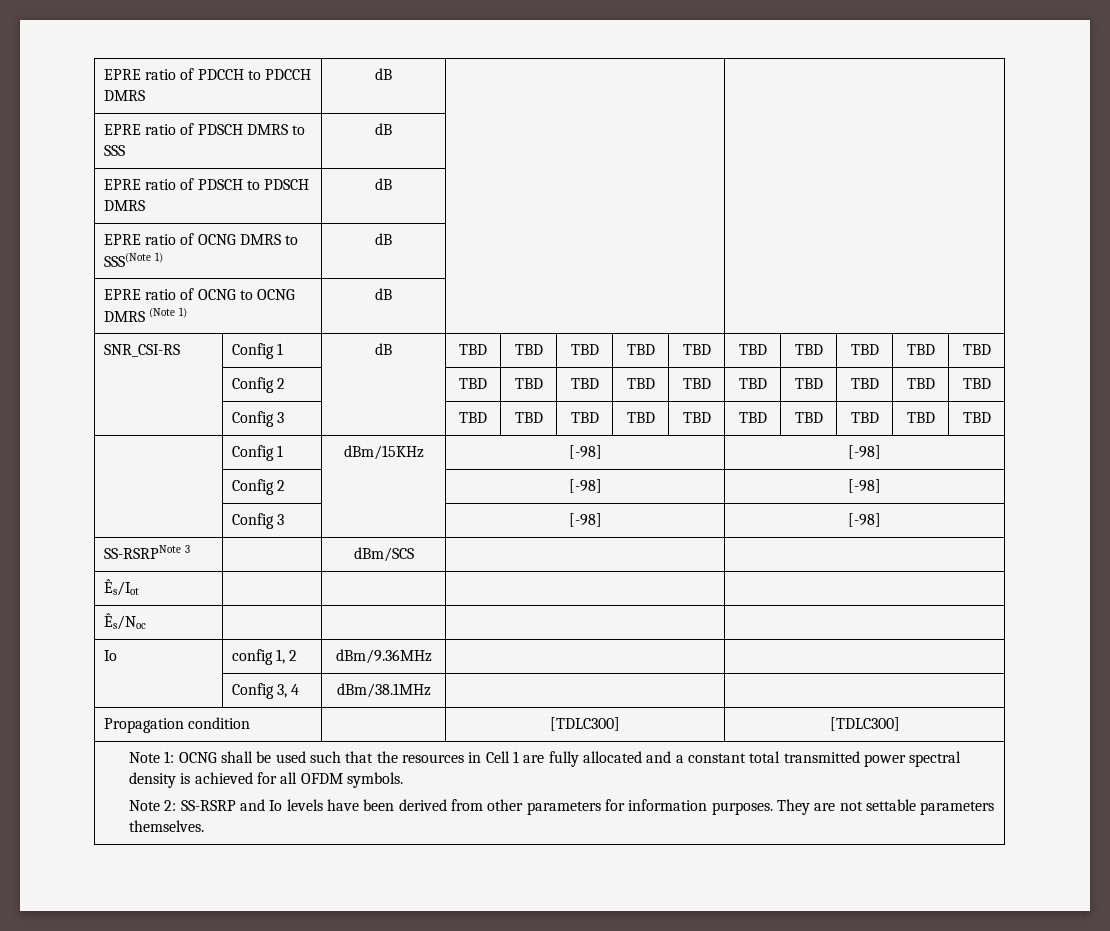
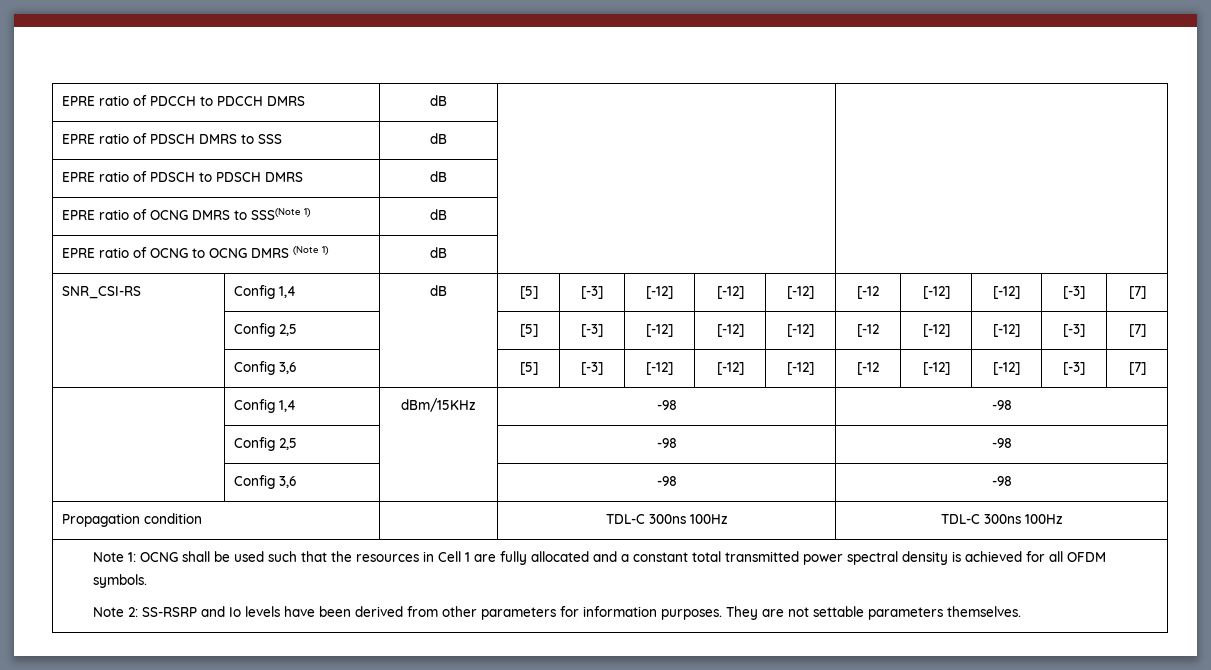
[276,343,283,355] [375,343,392,355] [459,344,487,355] [514,344,543,355] [570,344,599,355] [626,344,655,355] [682,344,711,355] [738,344,767,355] [794,344,823,355] [850,344,879,355] [906,344,935,355] [962,344,991,355] [231,377,285,393] [459,378,487,389] [514,378,543,389] [570,378,599,389] [626,378,655,389] [682,378,711,389] [738,378,767,389] [794,378,823,389] [850,378,879,389] [906,378,935,389] [962,378,991,389] [231,411,284,427] [459,412,487,423] [514,412,543,423] [570,412,599,423] [626,412,655,423] [682,412,711,423] [738,412,767,423] [794,412,823,423] [850,412,879,423] [906,412,935,423] [962,412,991,423] [231,445,283,461] 1 | dB | TBD | TBD | TBD | TBD | TBD | TBD | TBD | TBD | TBD | TBD // | Config 2 | | TBD | TBD | TBD | TBD | TBD | TBD | TBD | TBD | TBD | TBD // | Config 3 | | TBD | TBD | TBD | TBD | TBD | TBD | TBD | TBD | TBD | TBD // | Config 1 -> [279,286,297,298] [430,285,447,296] [519,286,538,299] [581,286,603,299] [646,286,673,299] [716,286,744,299] [787,286,814,299] [857,286,879,299] [922,286,950,299] [993,286,1020,299] [1063,286,1085,299] [1128,286,1146,299] [234,323,298,337] [519,324,538,337] [581,324,603,337] [646,324,673,337] [716,324,744,337] [787,324,814,337] [857,324,879,337] [922,324,950,337] [993,324,1020,337] [1063,324,1085,337] [1128,324,1146,337] [234,361,297,375] [519,362,538,375] [581,362,603,375] [646,362,673,375] [716,362,744,375] [787,362,814,375] [857,362,879,375] [922,362,950,375] [993,362,1020,375] [1063,362,1085,375] [1128,362,1146,375] [234,399,297,413] 1,4 | dB | [5] | [-3] | [-12] | [-12] | [-12] | [-12 | [-12] | [-12] | [-3] | [7] // | Config 2,5 | | [5] | [-3] | [-12] | [-12] | [-12] | [-12 | [-12] | [-12] | [-3] | [7] // | Config 3,6 | | [5] | [-3] | [-12] | [-12] | [-12] | [-12 | [-12] | [-12] | [-3] | [7] // | Config 1,4
[568,445,602,459] [848,445,881,459] [231,479,285,495] [568,479,602,493] [848,479,881,493] [231,513,284,529] [568,513,602,527] [848,513,881,527] [103,545,190,559] [353,547,414,562] [103,579,139,596] [103,613,146,630] [103,650,117,661] [231,649,298,665] [335,649,432,664] [231,683,300,699] [336,683,431,698] [103,717,250,733] [550,717,620,731] [829,717,900,731] [-98] | [-98] // | Config 2 | | [-98] | [-98] // | Config 3 | | [-98] | [-98] // SS-RSRPNote 3 | | dBm/SCS | | // Ês/Iot | | | | // Ês/Noc | | | | // Io | config 1, 2 | dBm/9.36MHz | | // | Config 3, 4 | dBm/38.1MHz | | // Propagation condition | | [TDLC300] | [TDLC300] -> [656,400,677,410] [991,400,1012,410] [234,437,298,451] [656,438,677,448] [991,438,1012,448] [234,475,297,489] [656,476,677,486] [991,476,1012,486] [62,513,203,527] [605,514,728,524] [940,514,1063,524] -98 | -98 // | Config 2,5 | | -98 | -98 // | Config 3,6 | | -98 | -98 // Propagation condition | | TDL-C 300ns 100Hz | TDL-C 300ns 100Hz

